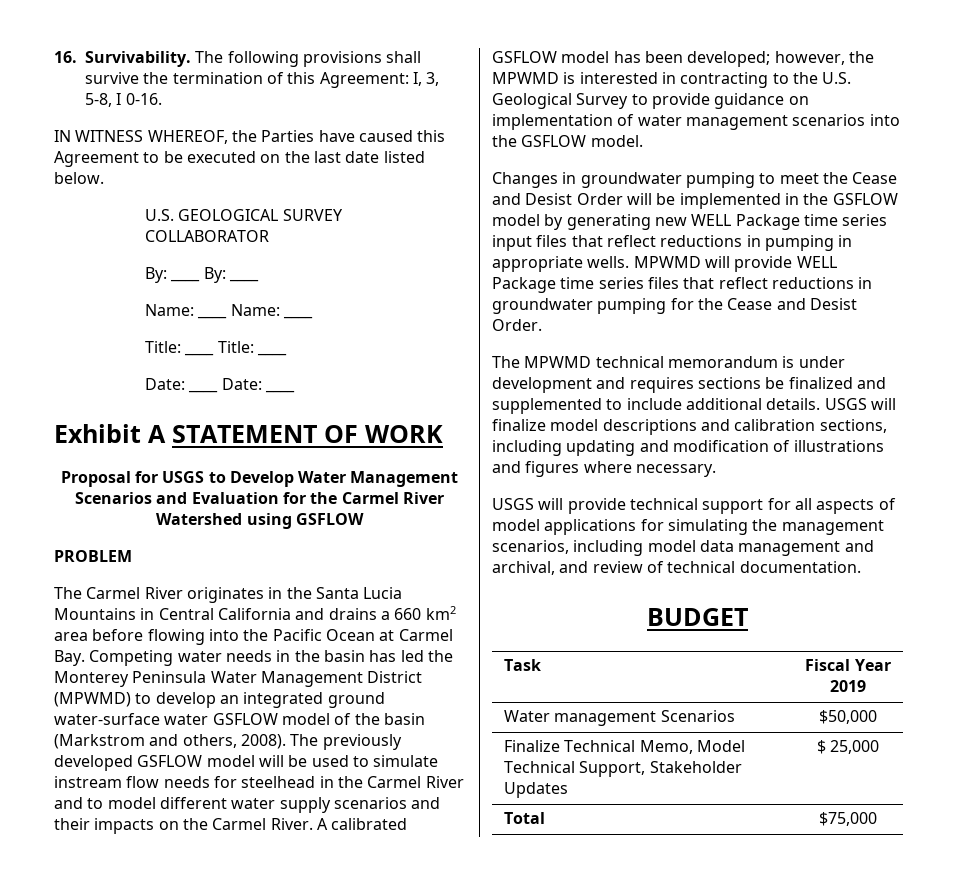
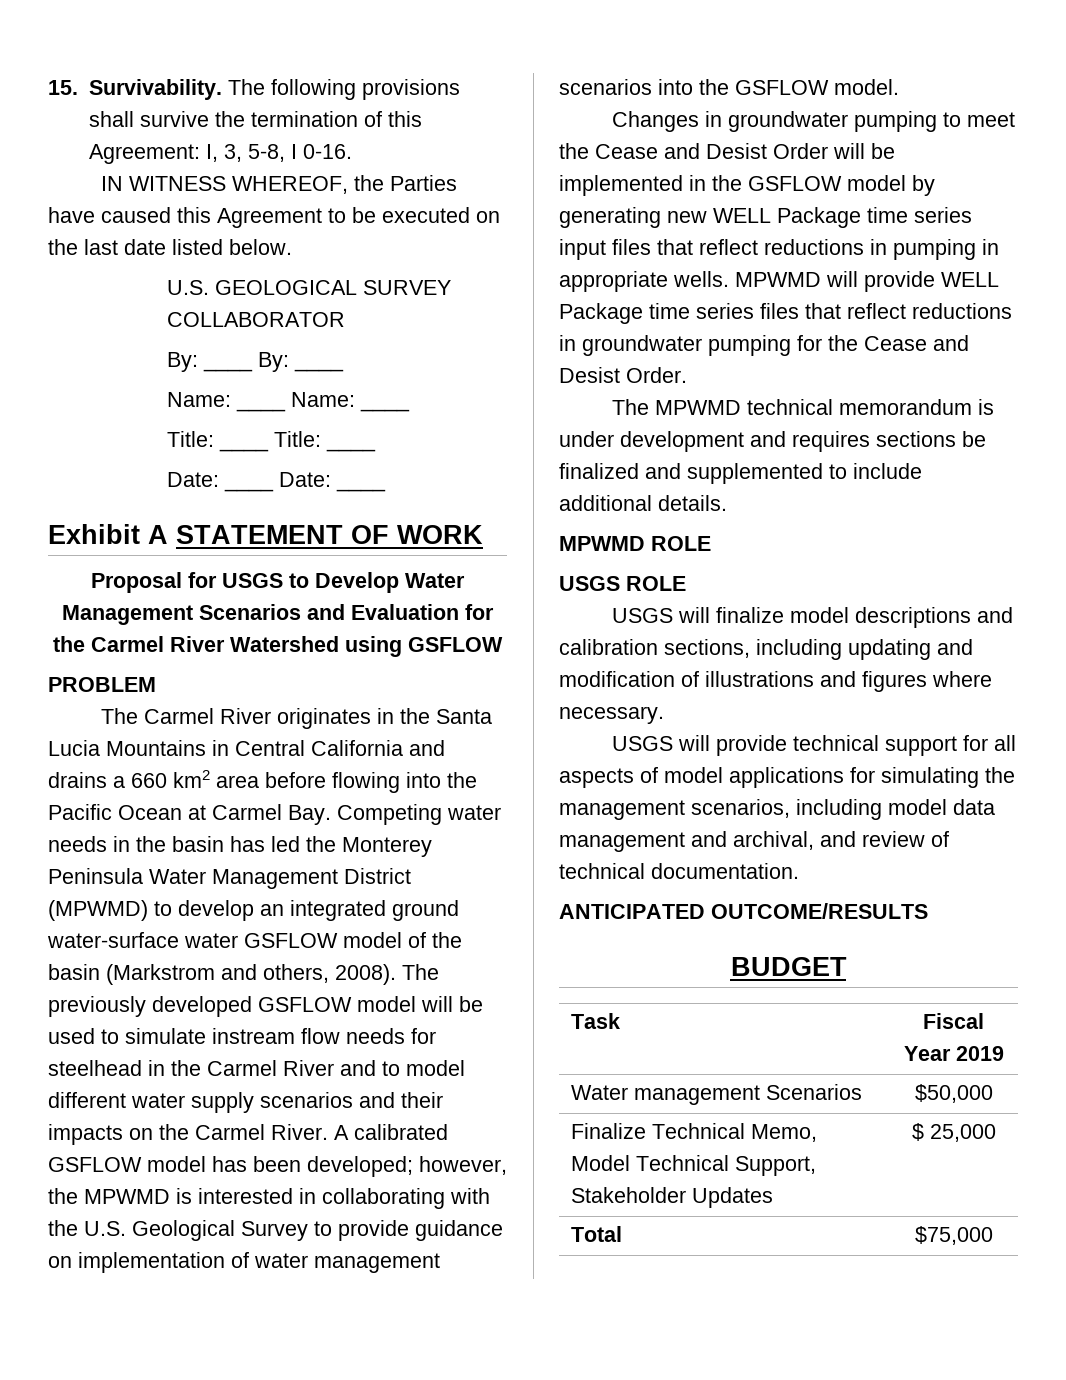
[54,51,77,63] 16. -> [48,80,78,95] 15.
[680,72,789,88] contracting to -> [322,1188,490,1209] collaborating with
(821, 404) none -> [559,536,711,551] [559,576,686,591] // MPWMD ROLE // USGS ROLE //
(861, 567) none -> [559,903,928,919] // ANTICIPATED OUTCOME/RESULTS

